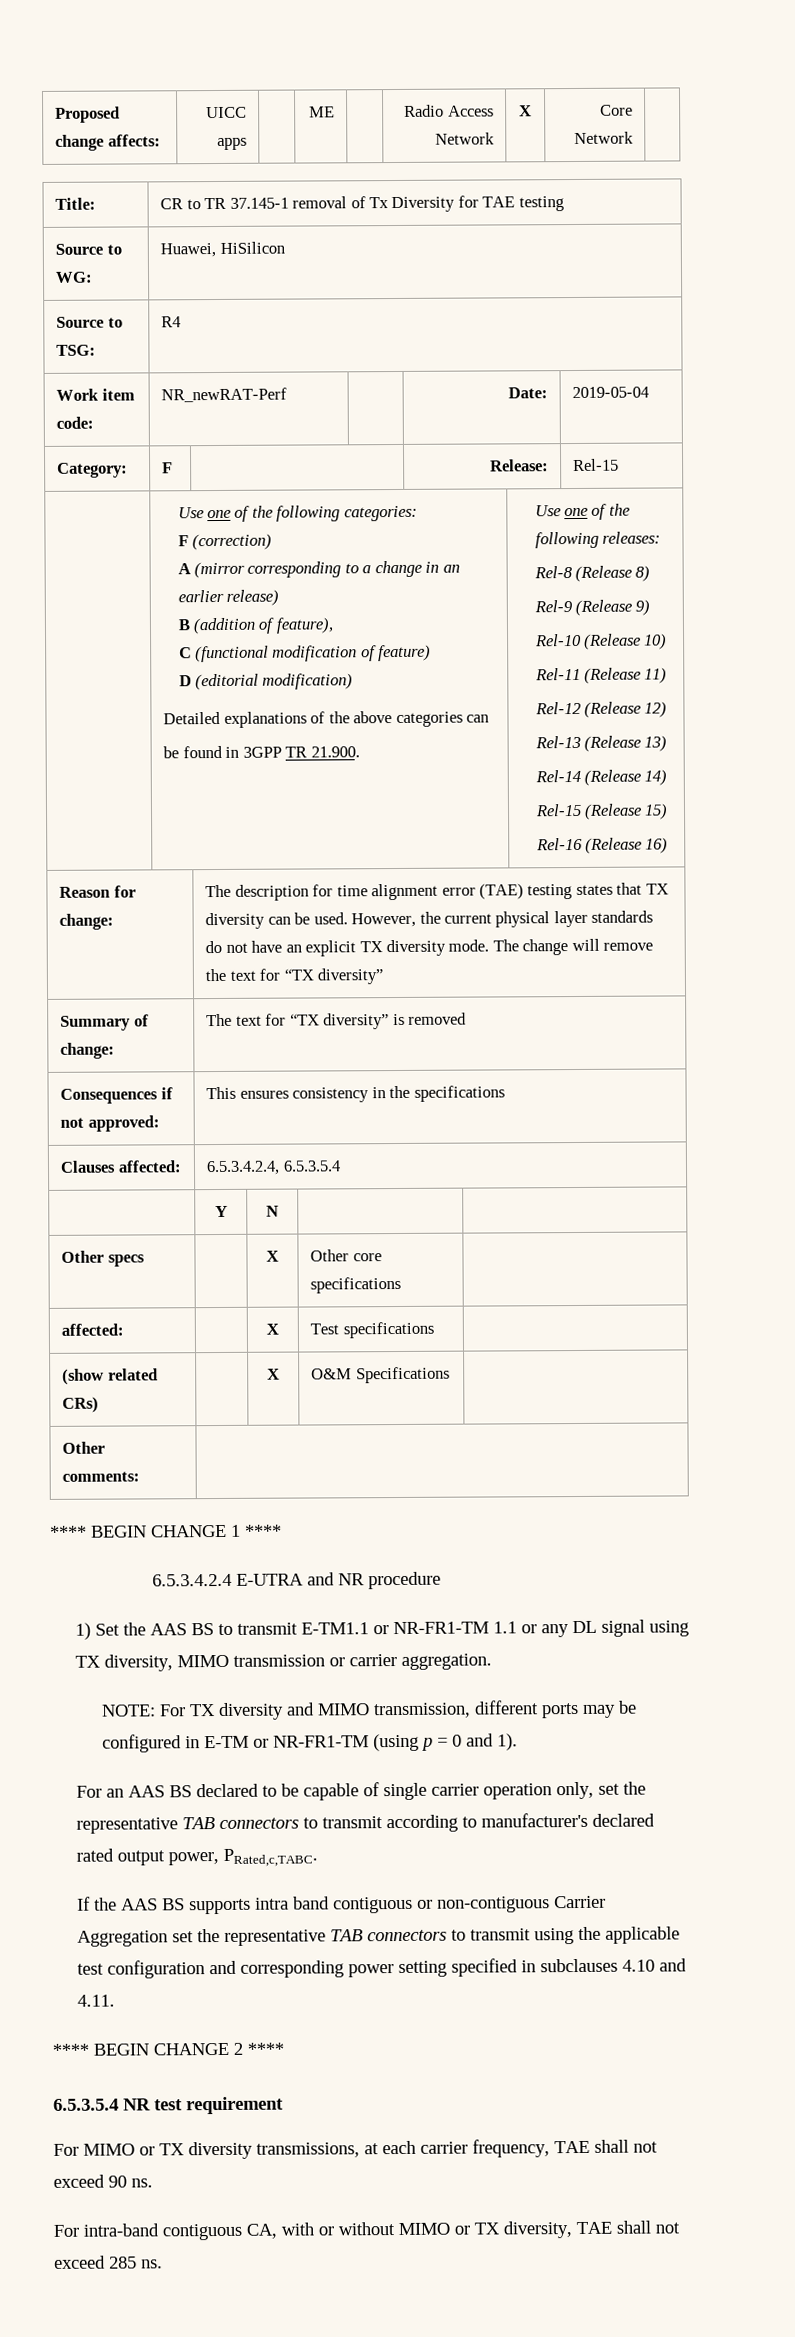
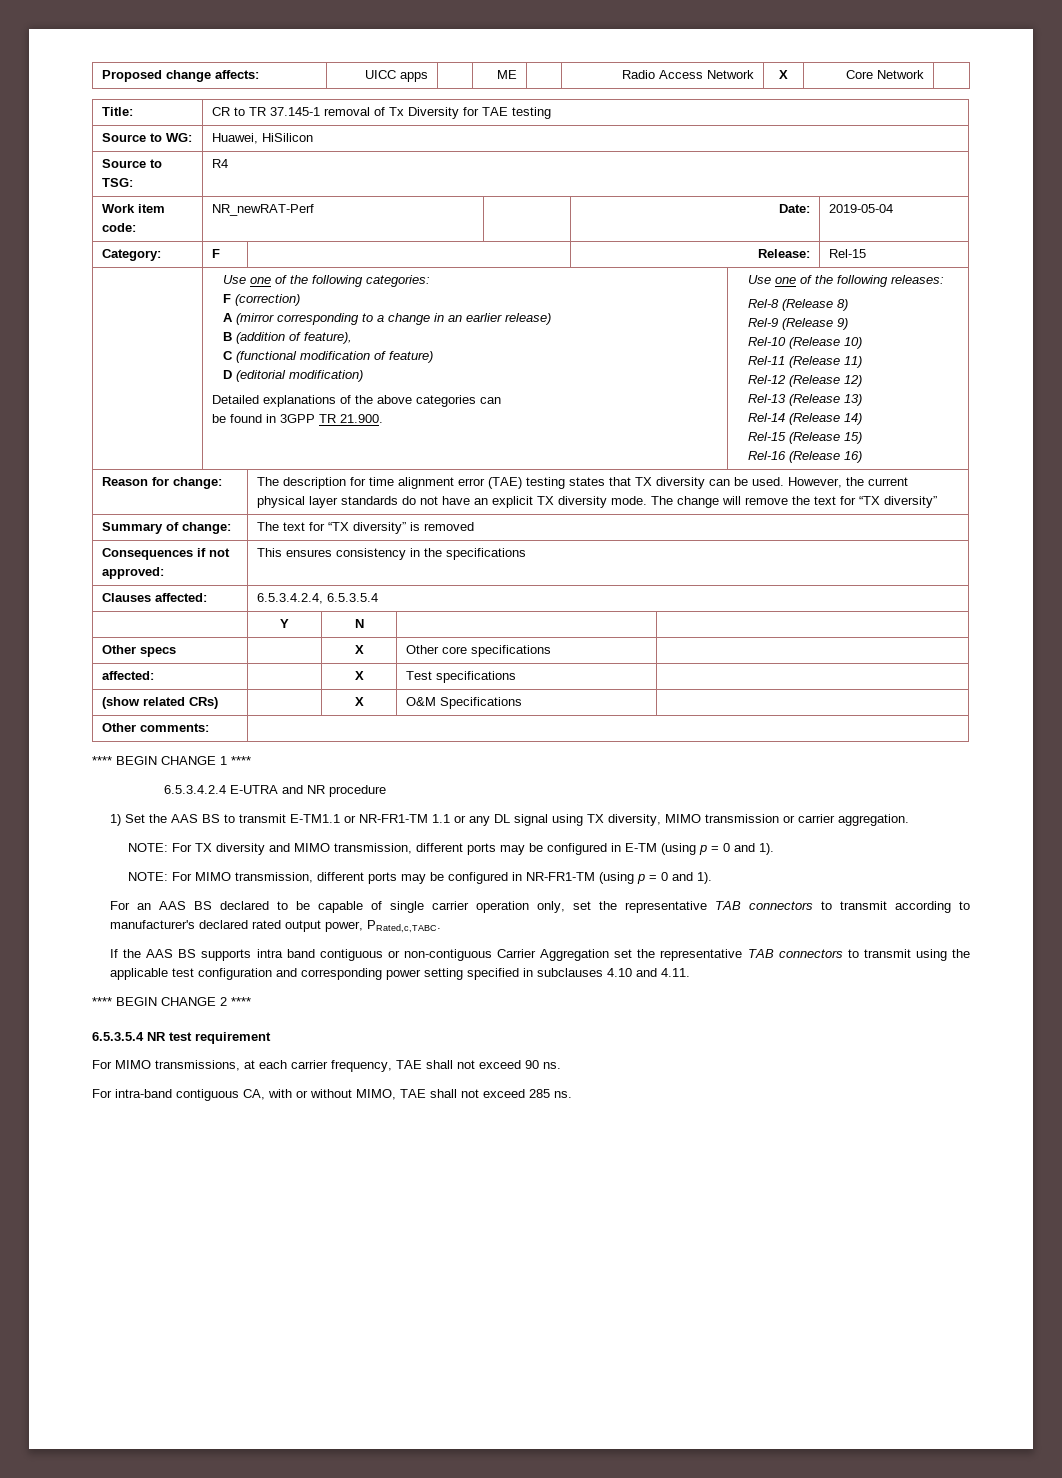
[252,1738,269,1748] or -> [661,843,775,855] [128,872,523,884] (using p = 0 and 1). // NOTE: For MIMO transmission, different ports may be configured in
[139,2141,253,2160] or TX diversity -> (151, 1064) none
[398,2221,572,2239] MIMO or TX diversity, -> [356,1089,396,1100] MIMO,

